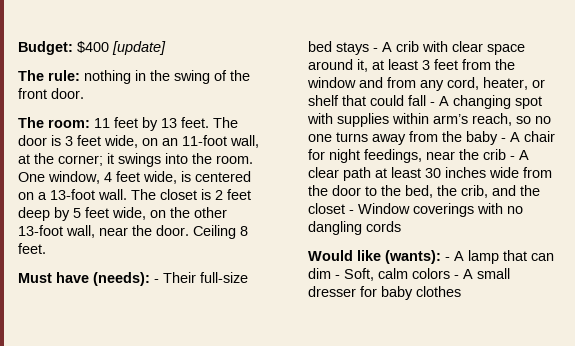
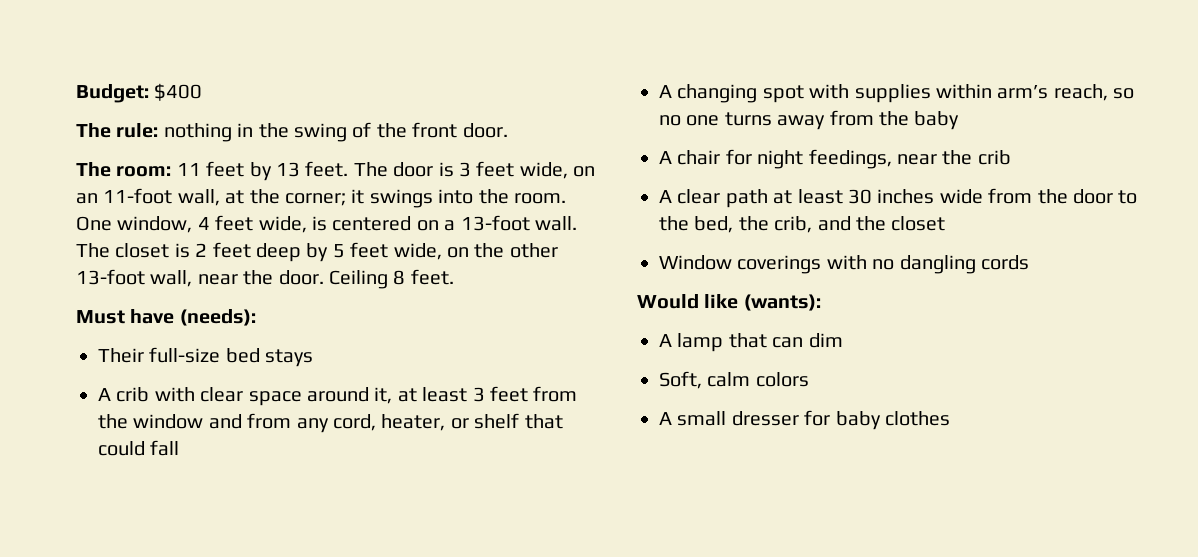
[112,41,166,55] [update] -> (203, 92) none
[154,279,159,283] - -> (256, 317) //
[373,48,378,52] - -> (314, 358) //
[430,102,435,106] - -> (180, 448) //
[501,138,506,142] - -> (960, 120) //
[510,156,515,160] - -> (1011, 157) //
[349,210,354,214] - -> (946, 223) //
[445,257,450,261] - -> (821, 302) //
[335,275,340,279] - -> (843, 340) //
[454,275,459,279] - -> (809, 379) //

